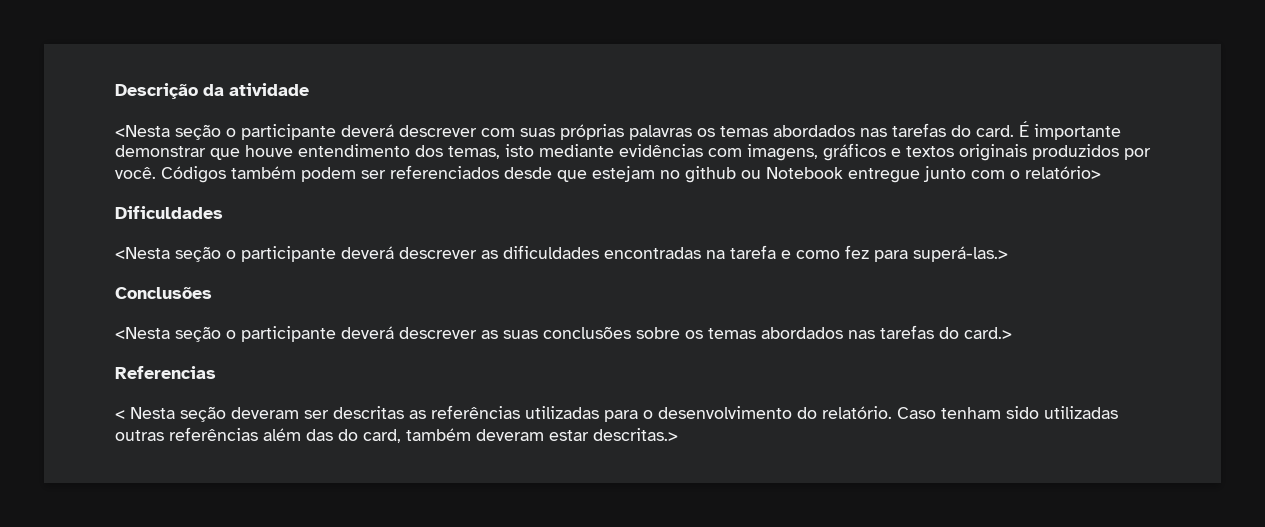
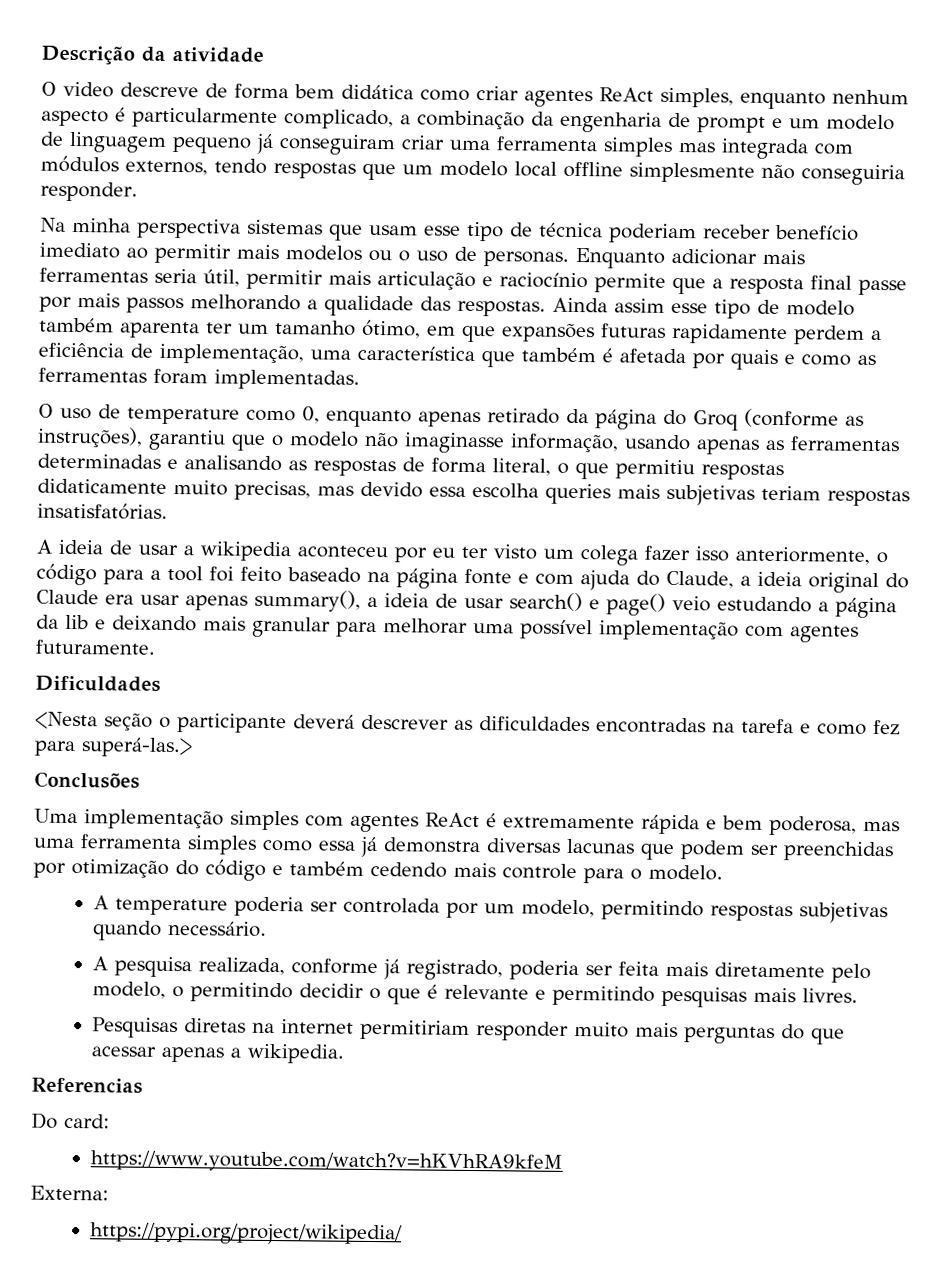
[115,121,1121,140] [115,143,1151,161] [115,165,1101,183] <Nesta seção o participante deverá descrever com suas próprias palavras os temas abordados nas tarefas do card. É importante demonstrar que houve entendimento dos temas, isto mediante evidências com imagens, gráficos e textos originais produzidos por você. Códigos também podem ser referenciados desde que estejam no github ou Notebook entregue junto com o relatório> -> [41,81,909,110] [41,107,895,133] [40,131,853,160] [40,155,905,186] [40,181,138,202] [40,217,859,244] [39,242,805,269] [39,267,907,296] [39,293,855,319] [39,317,882,345] [38,342,876,371] [38,367,360,390] [38,403,864,431] [37,426,900,455] [37,453,784,481] [37,478,910,507] [37,502,168,520] [36,539,888,566] [36,563,909,594] [36,589,897,619] [36,614,859,643] [35,639,156,655] O video descreve de forma bem didática como criar agentes ReAct simples, enquanto nenhum aspecto é particularmente complicado, a combinação da engenharia de prompt e um modelo de linguagem pequeno já conseguiram criar uma ferramenta simples mas integrada com módulos externos, tendo respostas que um modelo local offline simplesmente não conseguiria responder. // Na minha perspectiva sistemas que usam esse tipo de técnica poderiam receber benefício imediato ao permitir mais modelos ou o uso de personas. Enquanto adicionar mais ferramentas seria útil, permitir mais articulação e raciocínio permite que a resposta final passe por mais passos melhorando a qualidade das respostas. Ainda assim esse tipo de modelo também aparenta ter um tamanho ótimo, em que expansões futuras rapidamente perdem a eficiência de implementação, uma característica que também é afetada por quais e como as ferramentas foram implementadas. // O uso de temperature como 0, enquanto apenas retirado da página do Groq (conforme as instruções), garantiu que o modelo não imaginasse informação, usando apenas as ferramentas determinadas e analisando as respostas de forma literal, o que permitiu respostas didaticamente muito precisas, mas devido essa escolha queries mais subjetivas teriam respostas insatisfatórias. // A ideia de usar a wikipedia aconteceu por eu ter visto um colega fazer isso anteriormente, o código para a tool foi feito baseado na página fonte e com ajuda do Claude, a ideia original do Claude era usar apenas summary(), a ideia de usar search() e page() veio estudando a página da lib e deixando mais granular para melhorar uma possível implementação com agentes futuramente.
[115,325,1012,342] [115,366,216,379] [115,405,1118,422] [115,427,678,443] <Nesta seção o participante deverá descrever as suas conclusões sobre os temas abordados nas tarefas do card.> // Referencias // < Nesta seção deveram ser descritas as referências utilizadas para o desenvolvimento do relatório. Caso tenham sido utilizadas outras referências além das do card, também deveram estar descritas.> -> [34,808,900,836] [33,834,894,862] [33,859,723,884] [93,895,889,924] [93,920,268,941] [92,956,872,983] [92,981,859,1008] [92,1017,846,1045] [91,1043,345,1064] [31,1077,143,1094] [31,1112,110,1129] [90,1150,564,1174] [30,1185,109,1201] [90,1222,404,1246] Uma implementação simples com agentes ReAct é extremamente rápida e bem poderosa, mas uma ferramenta simples como essa já demonstra diversas lacunas que podem ser preenchidas por otimização do código e também cedendo mais controle para o modelo. // A temperature poderia ser controlada por um modelo, permitindo respostas subjetivas quando necessário. // A pesquisa realizada, conforme já registrado, poderia ser feita mais diretamente pelo modelo, o permitindo decidir o que é relevante e permitindo pesquisas mais livres. // Pesquisas diretas na internet permitiriam responder muito mais perguntas do que acessar apenas a wikipedia. // Referencias // Do card: // https://www.youtube.com/watch?v=hKVhRA9kfeM // Externa: // https://pypi.org/project/wikipedia/

